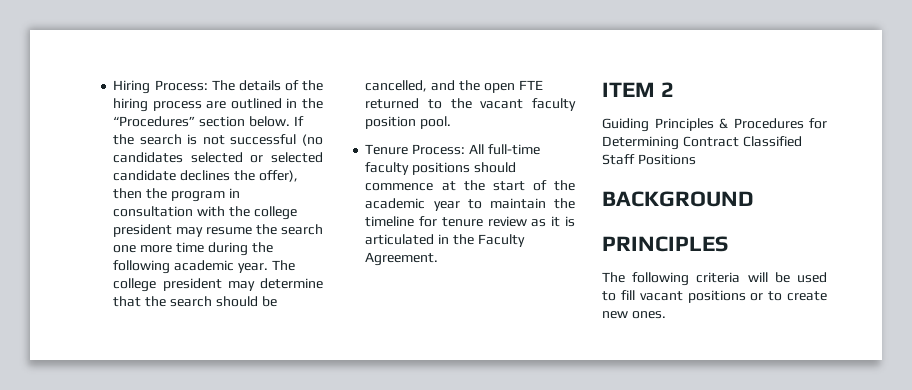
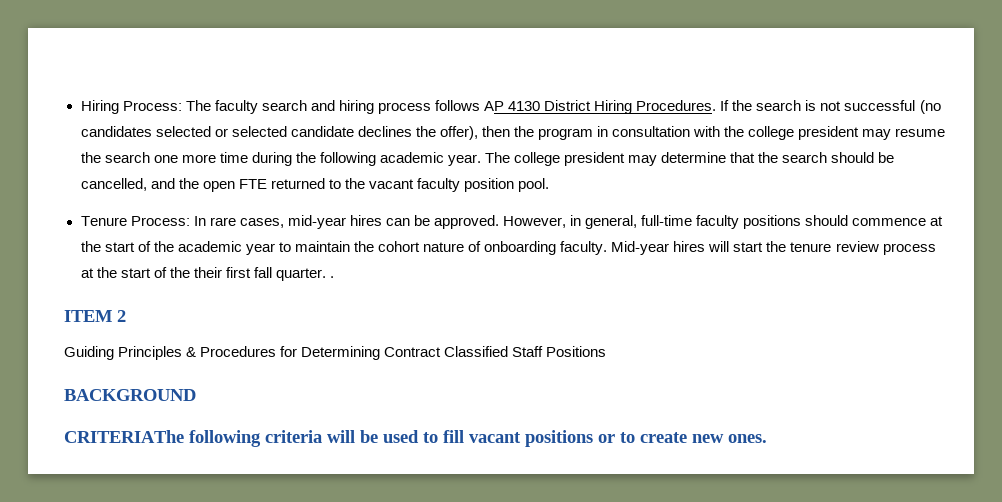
[238,80,323,91] [113,98,323,112] [113,116,290,127] details of the hiring process are outlined in the “Procedures” section below. -> [214,100,717,114] faculty search and hiring process follows AP 4130 District Hiring Procedures.
[468,144,484,154] All -> [193,215,638,229] In rare cases, mid-year hires can be approved. However, in general,
[365,216,575,227] [365,234,525,247] [365,252,439,266] timeline for tenure review as it is articulated in the Faculty Agreement. -> [377,241,936,255] [80,267,334,281] cohort nature of onboarding faculty. Mid-year hires will start the tenure review process at the start of the their first fall quarter. .
[602,236,728,252] [602,272,625,283] PRINCIPLES // The -> [64,430,184,443] CRITERIAThe

